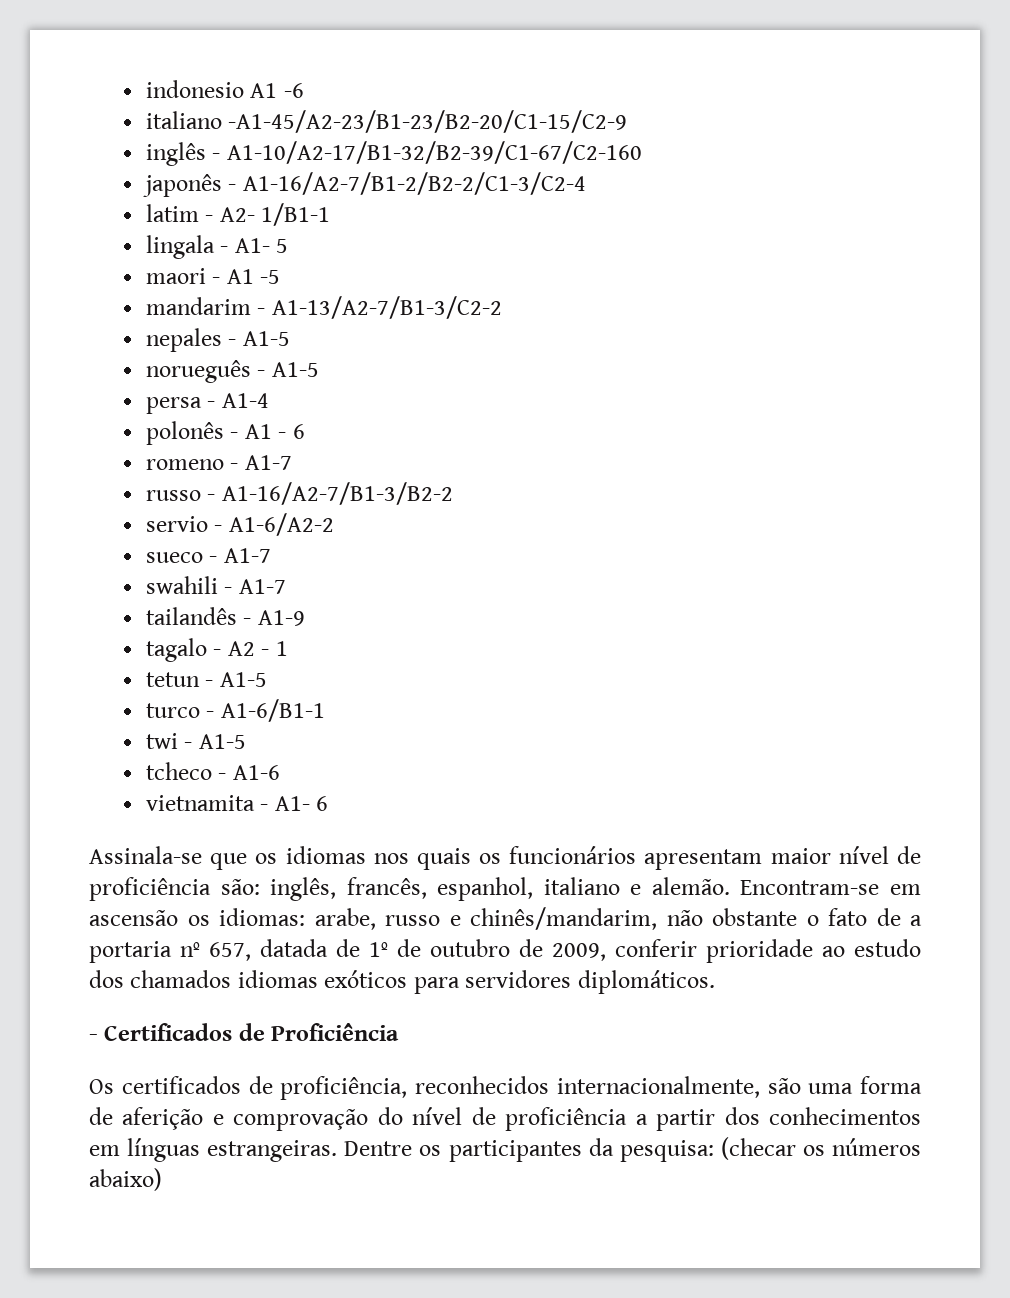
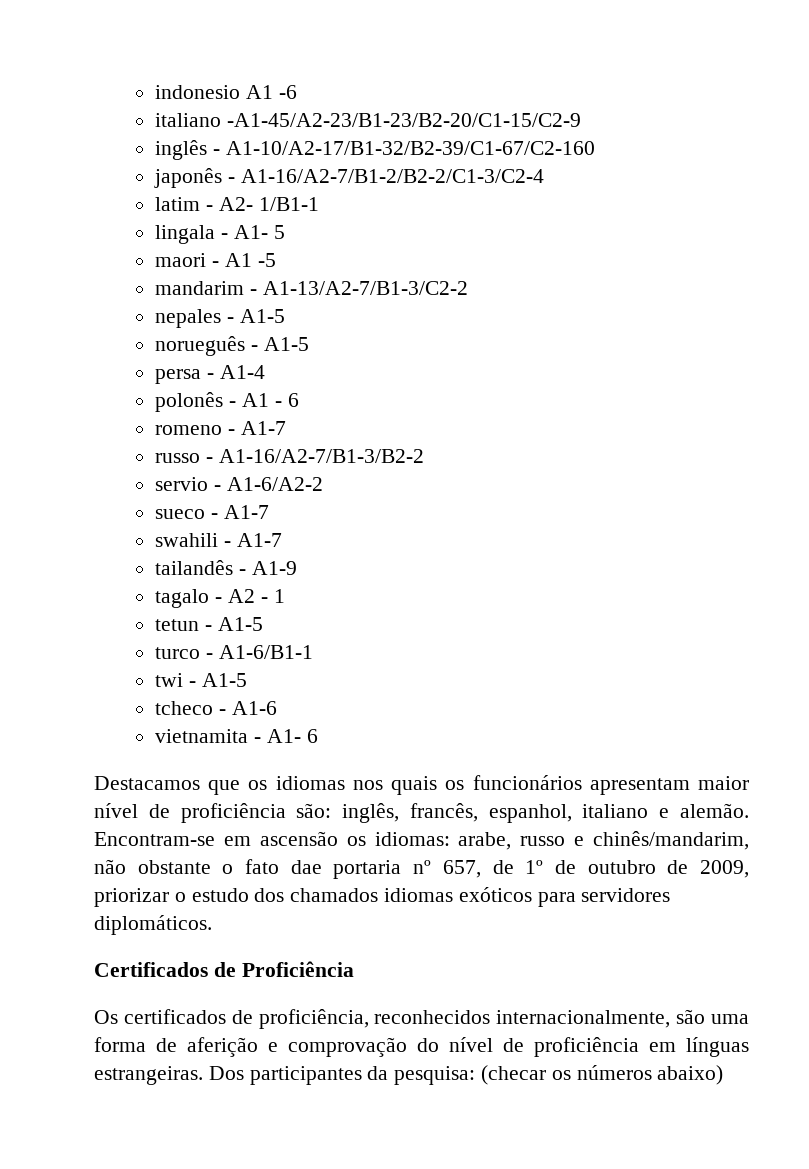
[89,846,202,864] Assinala-se -> [94,776,200,790] Destacamos
[876,908,922,926] de a -> [290,860,322,874] dae
[260,939,328,957] datada -> (481, 869) none
[615,939,845,963] conferir prioridade ao -> [94,888,186,907] priorizar o
[89,1034,98,1041] - -> (212, 925) none
[635,1107,922,1131] a partir dos conhecimentos -> (639, 1047) none
[344,1141,442,1156] Dentre os -> [208,1066,244,1080] Dos

